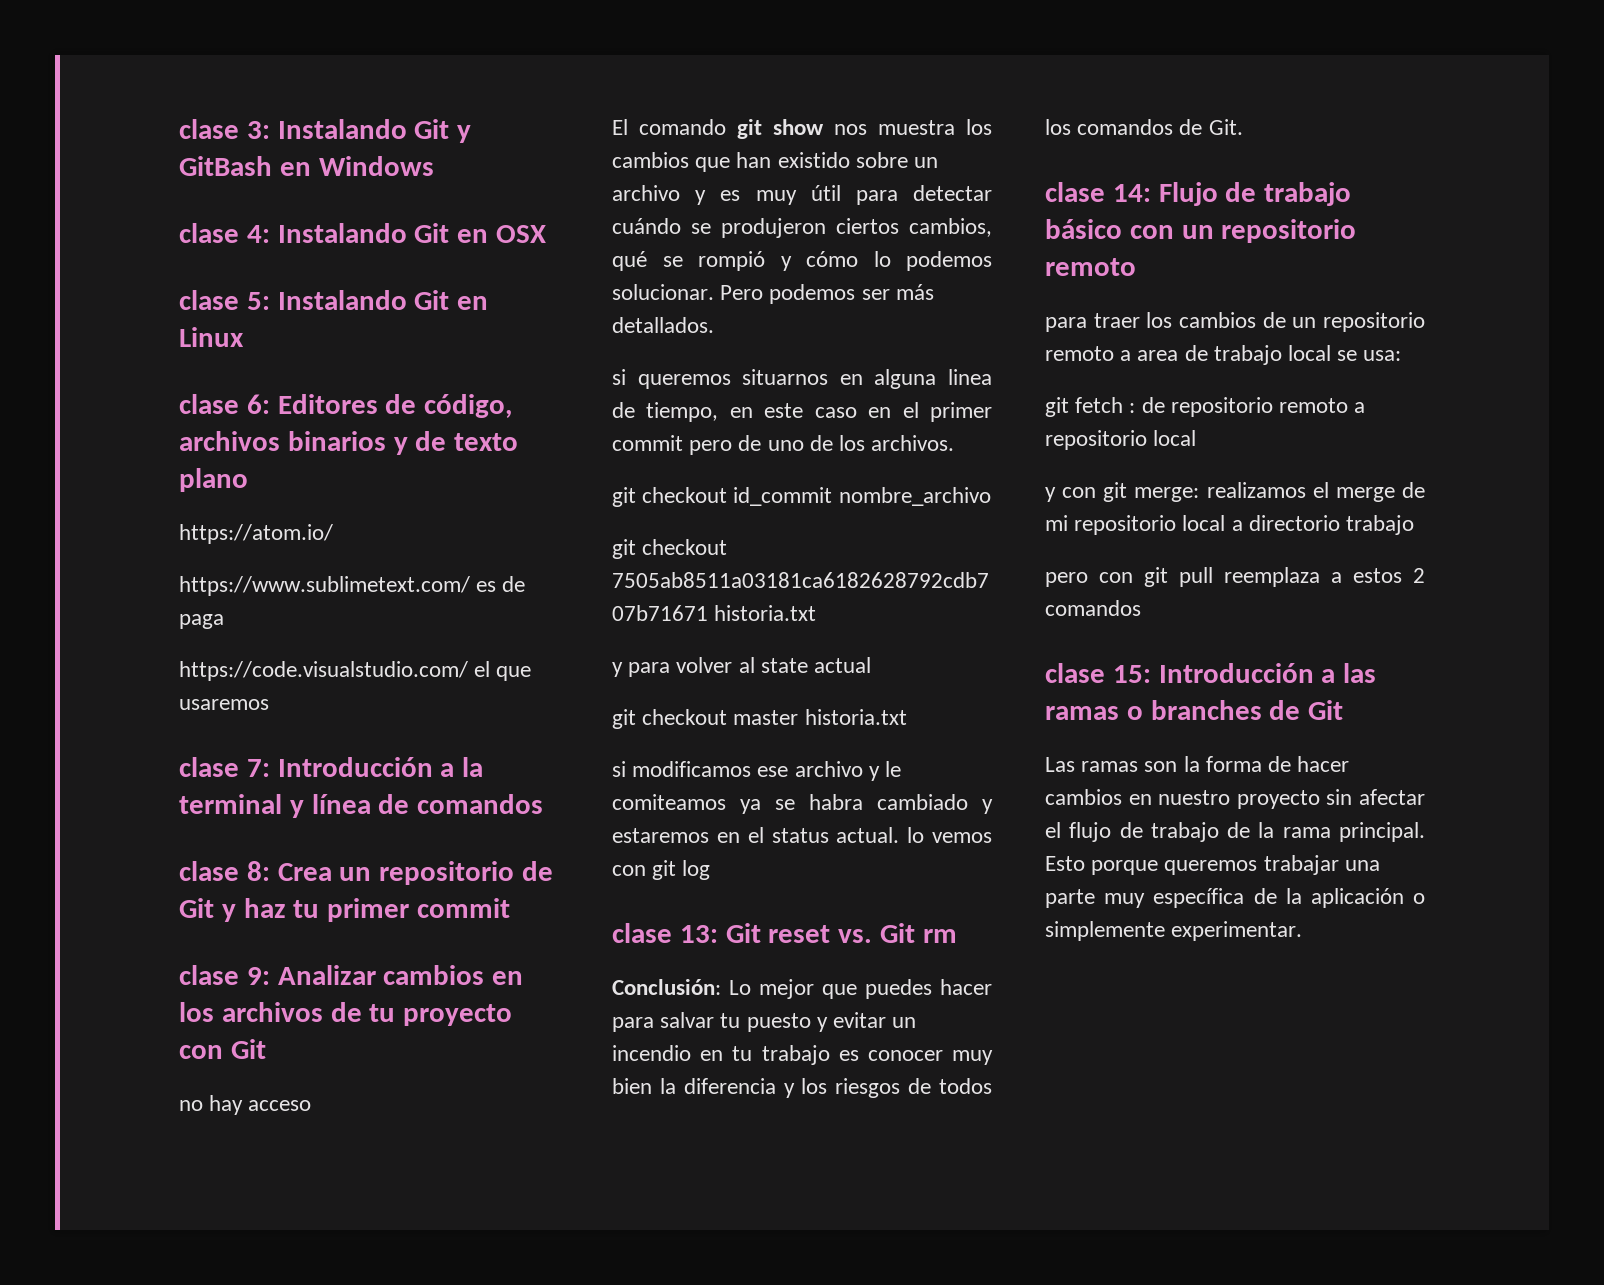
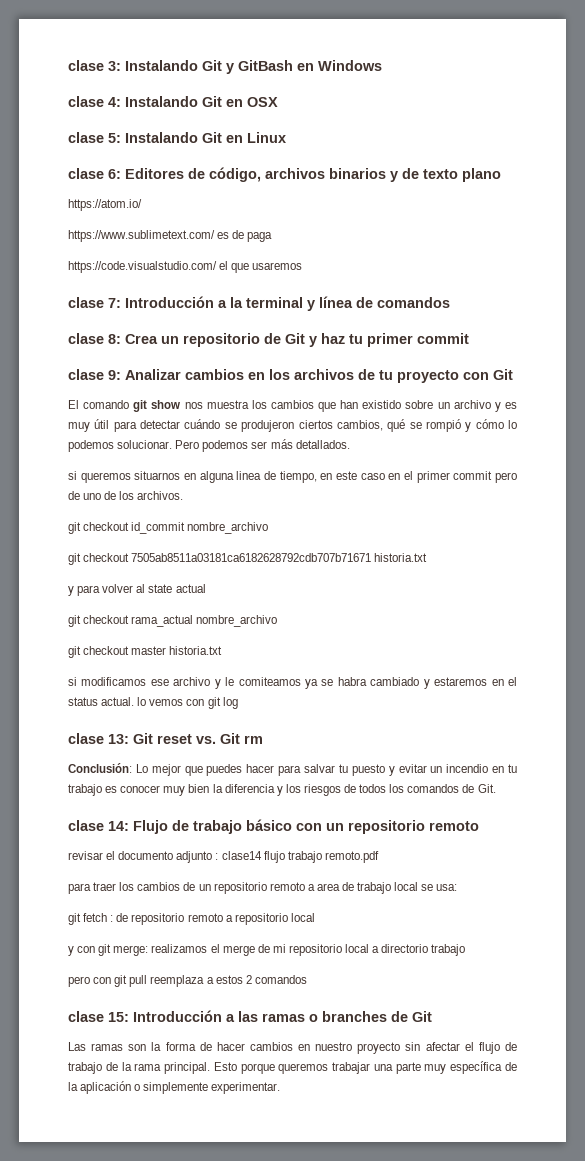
[179,1095,312,1115] // no hay acceso -> (513, 374) none
(872, 665) none -> [68,615,278,627] // git checkout rama_actual nombre_archivo
(1136, 267) none -> [68,851,379,863] // revisar el documento adjunto : clase14 flujo trabajo remoto.pdf

